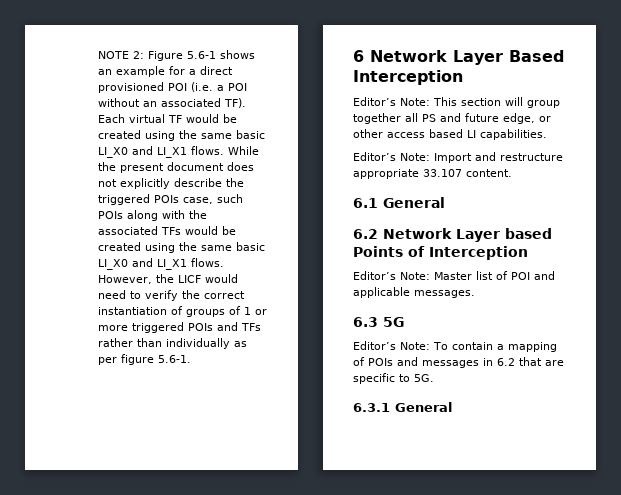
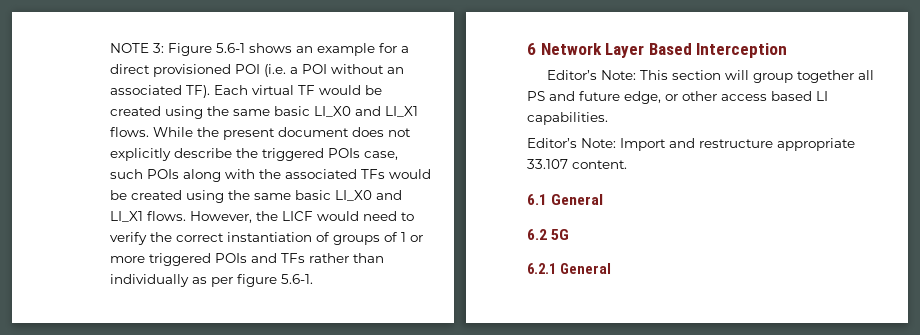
[132,51,144,59] 2: -> [152,43,164,53] 3:
[383,228,552,242] [353,246,528,260] [353,271,555,280] [353,287,475,298] [353,317,404,327] [353,341,557,352] [353,357,564,368] [353,373,434,384] [353,403,390,412] Network Layer based Points of Interception // Editor’s Note: Master list of POI and applicable messages. // 6.3 5G // Editor’s Note: To contain a mapping of POIs and messages in 6.2 that are specific to 5G. // 6.3.1 -> [551,229,570,240] [527,263,556,274] 5G // 6.2.1

